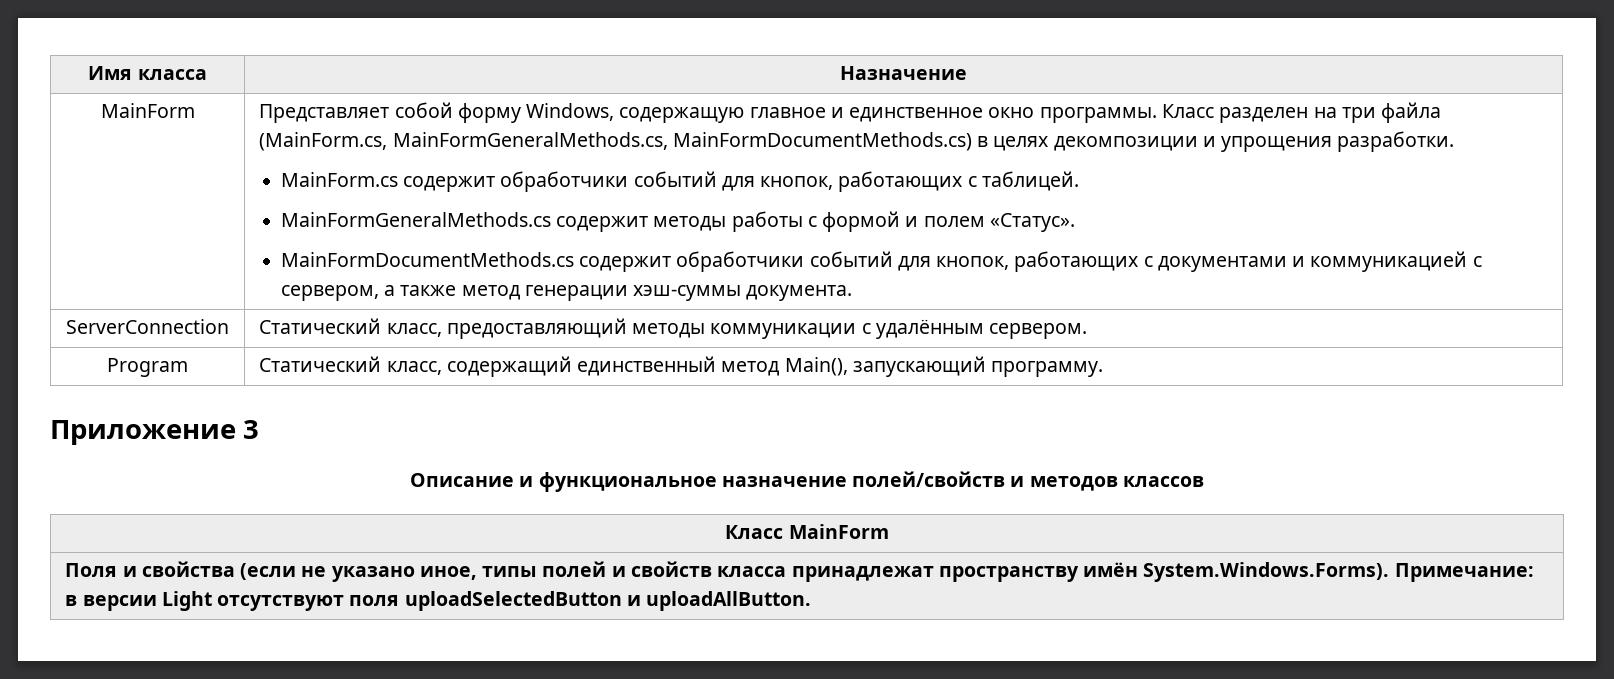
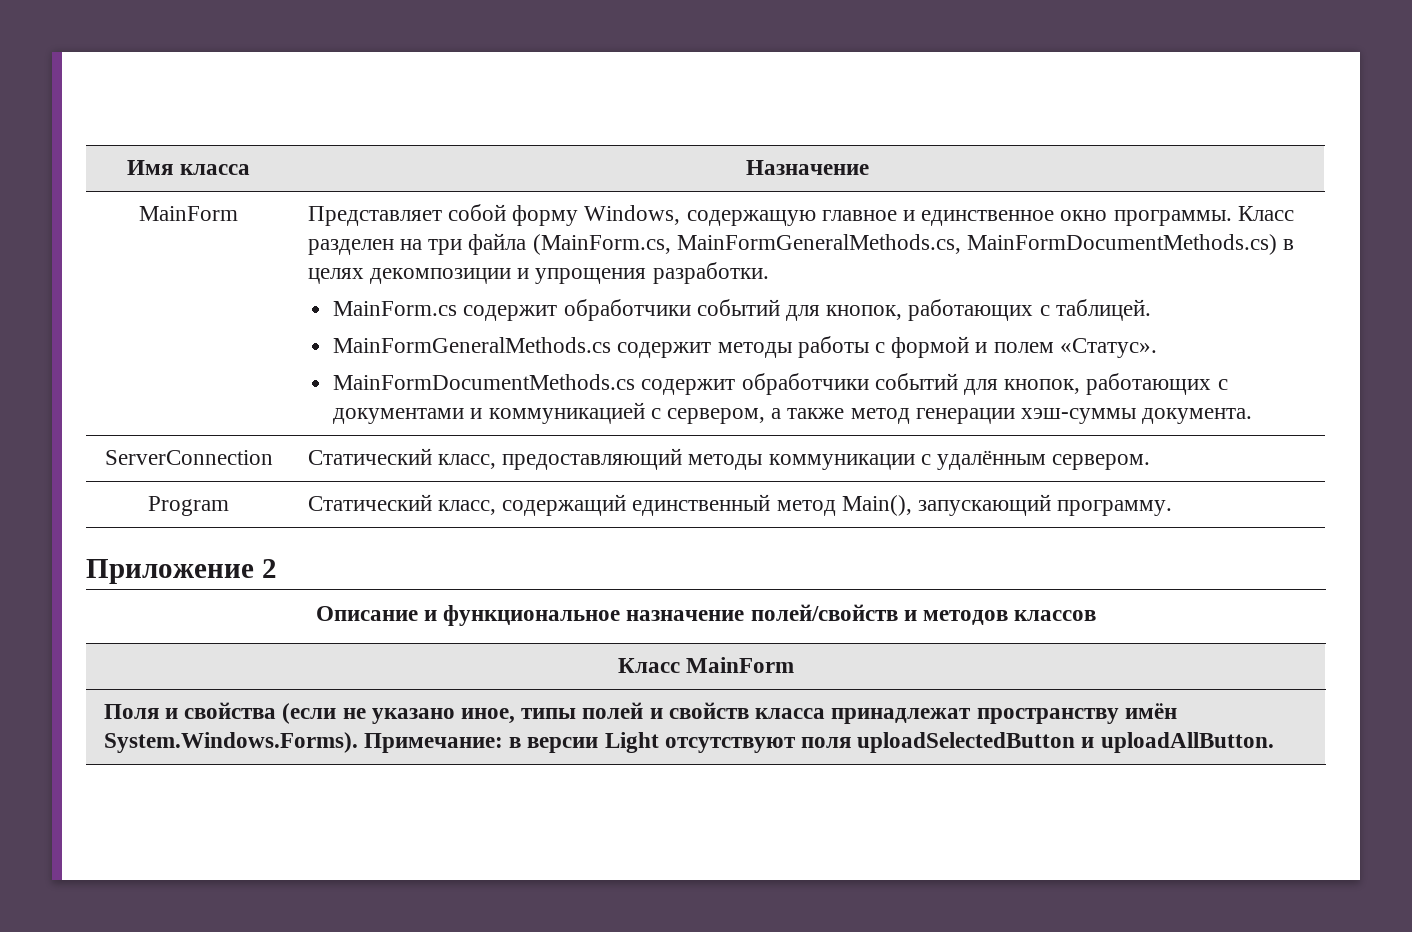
[243,420,260,439] 3 -> [261,559,277,578] 2

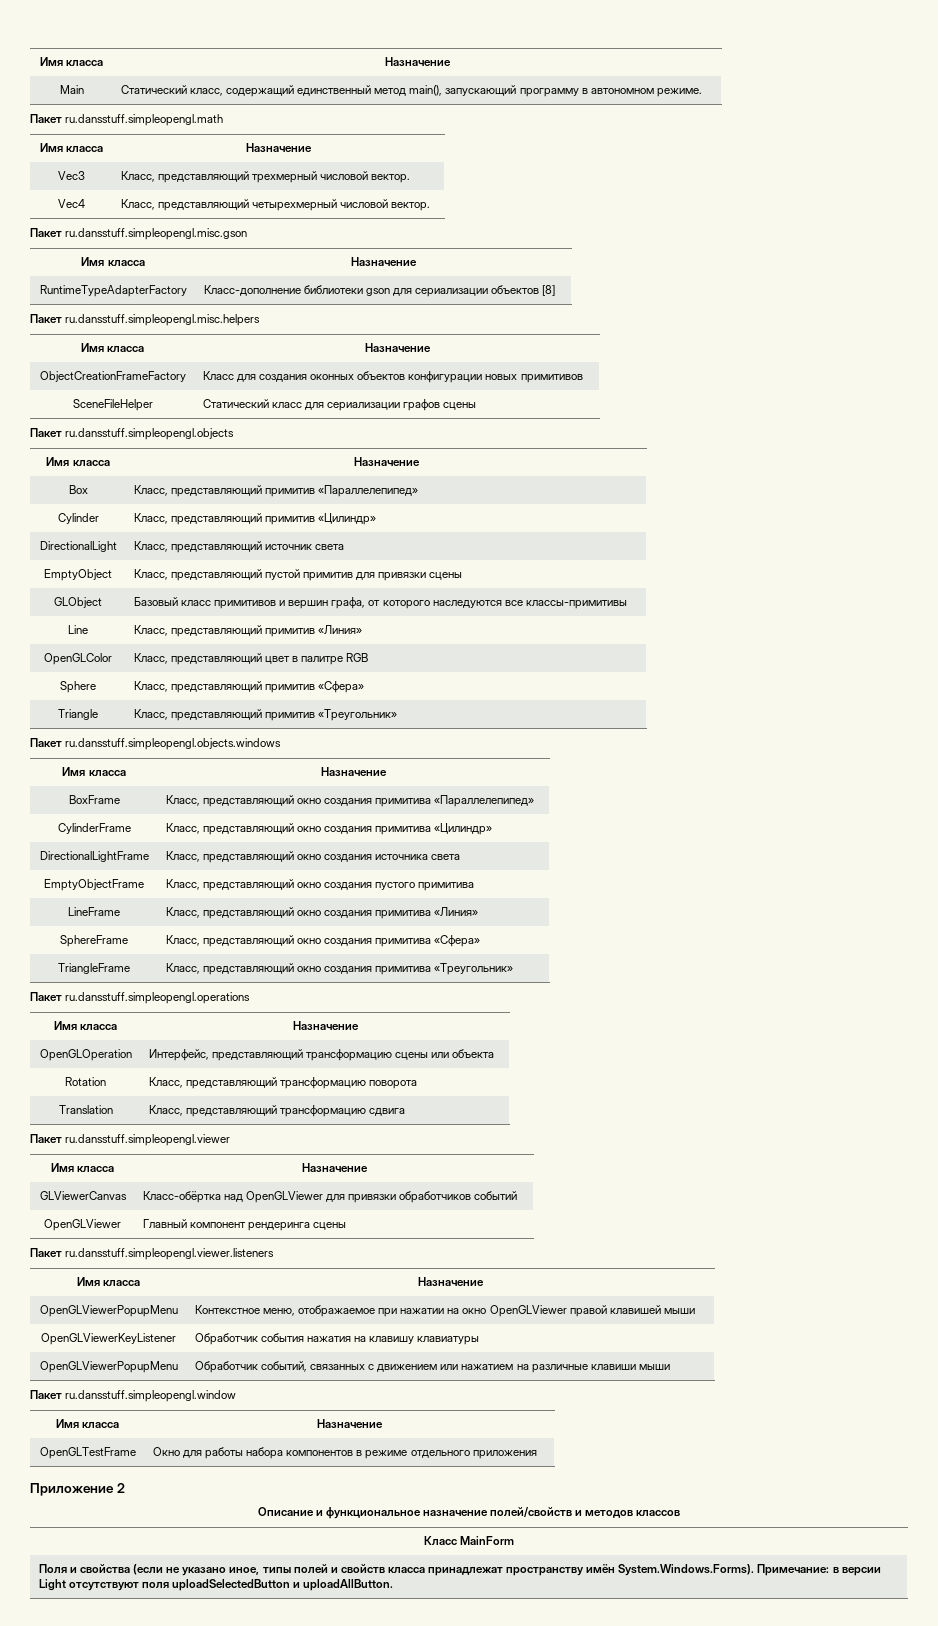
[127,160,250,175] [746,160,869,175] [139,206,238,221] [307,204,1294,226] [307,233,1295,255] [307,262,769,284] [333,299,1151,321] [333,336,1157,358] [333,373,1228,395] [333,402,1253,424] [104,450,273,465] [307,448,1151,470] [148,496,229,516] Имя класса | Назначение // MainForm | Представляет собой форму Windows, содержащую главное и единственное окно программы. Класс разделен на три файла (MainForm.cs, MainFormGeneralMethods.cs, MainFormDocumentMethods.cs) в целях декомпозиции и упрощения разработки. // MainForm.cs содержит обработчики событий для кнопок, работающих с таблицей. // MainFormGeneralMethods.cs содержит методы работы с формой и полем «Статус». // MainFormDocumentMethods.cs содержит обработчики событий для кнопок, работающих с документами и коммуникацией с сервером, а также метод генерации хэш-суммы документа. // ServerConnection | Статический класс, предоставляющий методы коммуникации с удалённым сервером. // Program -> [39,57,104,66] [384,57,451,66] [59,85,84,94] Имя класса | Назначение // Main
[841,494,1173,516] Main(), запускающий программу. -> [409,85,702,97] [30,114,224,126] [39,143,104,152] [246,143,312,152] [58,171,85,180] [120,171,411,183] [58,199,85,208] [120,199,431,211] [30,228,248,240] [81,257,145,266] [351,257,418,266] [39,285,187,297] [203,285,556,297] [30,314,261,326] [80,343,145,352] [364,343,431,352] [39,371,186,382] [202,371,583,383] [72,399,153,411] [202,399,477,411] [30,428,235,440] [46,457,110,466] [353,457,420,466] [68,485,88,494] [133,485,419,497] [57,513,99,524] [133,513,377,525] [39,541,117,552] [133,541,345,553] [44,569,112,581] [133,569,463,581] [54,597,102,608] [133,597,627,609] [68,625,88,634] [133,625,363,637] [44,653,112,665] [133,653,369,665] [60,681,96,693] [133,681,365,693] [58,709,98,720] [133,709,398,721] [30,738,282,750] [62,767,126,776] [321,767,388,776] [68,795,120,804] [165,795,535,807] [57,823,131,834] [165,823,493,835] [39,851,149,862] [165,851,461,863] [44,879,144,891] [165,879,475,891] [68,907,120,916] [165,907,479,919] [60,935,128,947] [165,935,481,947] [58,963,130,974] [165,963,514,975] [30,992,251,1004] [53,1021,118,1030] [292,1021,359,1030] [39,1049,132,1061] [148,1049,495,1061] [65,1077,106,1086] [148,1077,418,1089] [58,1105,113,1114] [148,1105,406,1117] [30,1134,231,1146] [50,1163,115,1172] [301,1163,368,1172] [39,1191,127,1200] [142,1191,518,1203] [44,1219,121,1231] [142,1219,347,1231] [30,1248,275,1260] [76,1277,141,1286] [418,1277,485,1286] [39,1305,178,1317] [194,1305,695,1317] [41,1333,176,1345] [194,1333,480,1345] [39,1361,178,1373] [194,1361,670,1373] [30,1390,237,1402] [55,1419,120,1428] [317,1419,384,1428] [39,1447,136,1459] [152,1447,537,1459] main(), запускающий программу в автономном режиме. // Пакет ru.dansstuff.simpleopengl.math // Имя класса | Назначение // Vec3 | Класс, представляющий трехмерный числовой вектор. // Vec4 | Класс, представляющий четырехмерный числовой вектор. // Пакет ru.dansstuff.simpleopengl.misc.gson // Имя класса | Назначение // RuntimeTypeAdapterFactory | Класс-дополнение библиотеки gson для сериализации объектов [8] // Пакет ru.dansstuff.simpleopengl.misc.helpers // Имя класса | Назначение // ObjectCreationFrameFactory | Класс для создания оконных объектов конфигурации новых примитивов // SceneFileHelper | Статический класс для сериализации графов сцены // Пакет ru.dansstuff.simpleopengl.objects // Имя класса | Назначение // Box | Класс, представляющий примитив «Параллелепипед» // Cylinder | Класс, представляющий примитив «Цилиндр» // DirectionalLight | Класс, представляющий источник света // EmptyObject | Класс, представляющий пустой примитив для привязки сцены // GLObject | Базовый класс примитивов и вершин графа, от которого наследуются все классы-примитивы // Line | Класс, представляющий примитив «Линия» // OpenGLColor | Класс, представляющий цвет в палитре RGB // Sphere | Класс, представляющий примитив «Сфера» // Triangle | Класс, представляющий примитив «Треугольник» // Пакет ru.dansstuff.simpleopengl.objects.windows // Имя класса | Назначение // BoxFrame | Класс, представляющий окно создания примитива «Параллелепипед» // CylinderFrame | Класс, представляющий окно создания примитива «Цилиндр» // DirectionalLightFrame | Класс, представляющий окно создания источника света // EmptyObjectFrame | Класс, представляющий окно создания пустого примитива // LineFrame | Класс, представляющий окно создания примитива «Линия» // SphereFrame | Класс, представляющий окно создания примитива «Сфера» // TriangleFrame | Класс, представляющий окно создания примитива «Треугольник» // Пакет ru.dansstuff.simpleopengl.operations // Имя класса | Назначение // OpenGLOperation | Интерфейс, представляющий трансформацию сцены или объекта // Rotation | Класс, представляющий трансформацию поворота // Translation | Класс, представляющий трансформацию сдвига // Пакет ru.dansstuff.simpleopengl.viewer // Имя класса | Назначение // GLViewerCanvas | Класс-обёртка над OpenGLViewer для привязки обработчиков событий // OpenGLViewer | Главный компонент рендеринга сцены // Пакет ru.dansstuff.simpleopengl.viewer.listeners // Имя класса | Назначение // OpenGLViewerPopupMenu | Контекстное меню, отображаемое при нажатии на окно OpenGLViewer правой клавишей мыши // OpenGLViewerKeyListener | Обработчик события нажатия на клавишу клавиатуры // OpenGLViewerPopupMenu | Обработчик событий, связанных с движением или нажатием на различные клавиши мыши // Пакет ru.dansstuff.simpleopengl.window // Имя класса | Назначение // OpenGLTestFrame | Окно для работы набора компонентов в режиме отдельного приложения

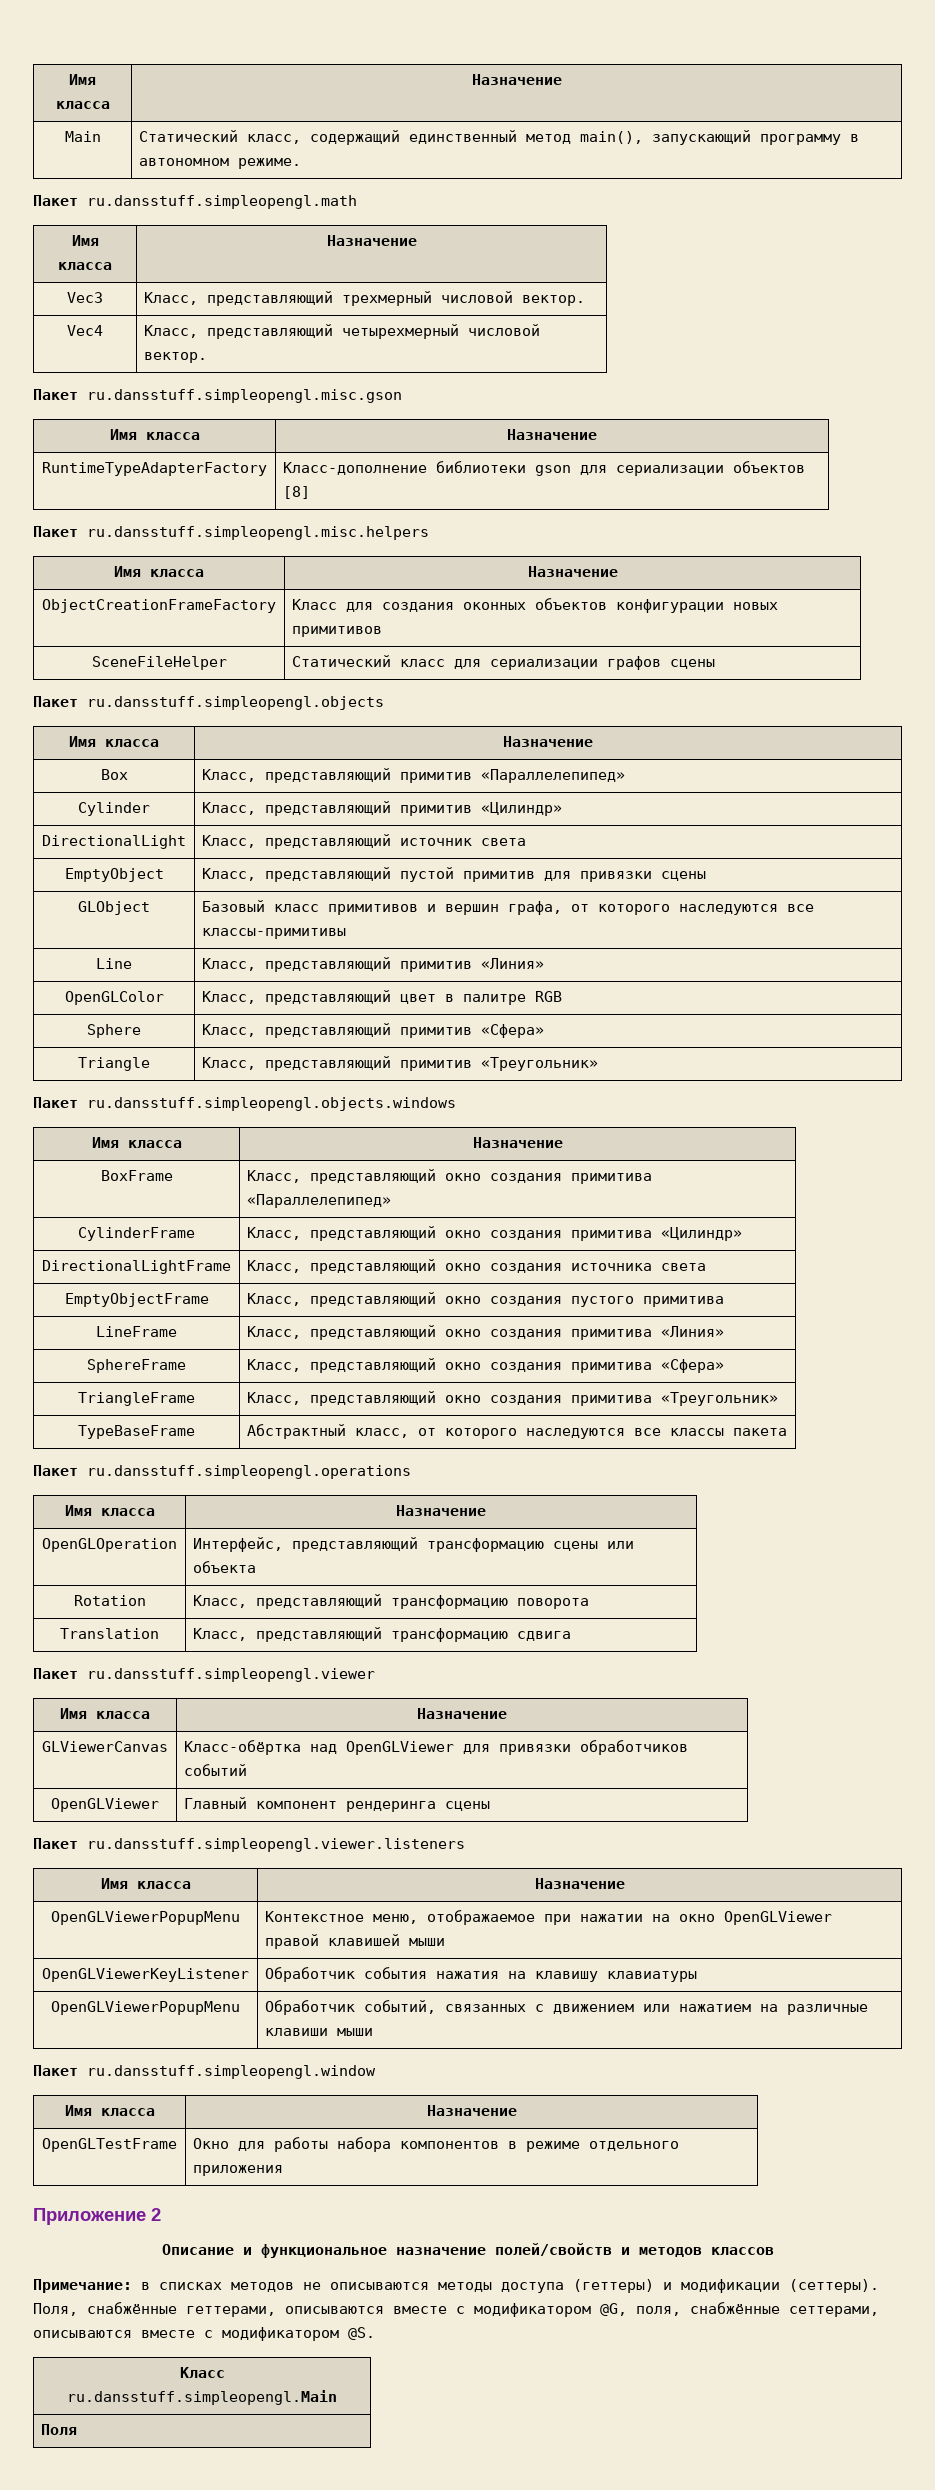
(514, 969) none -> [78,1425,195,1439] [247,1424,788,1439] // TypeBaseFrame | Абстрактный класс, от которого наследуются все классы пакета
[423,1536,515,1545] // Класс MainForm -> [33,2279,879,2293] [33,2302,879,2317] [33,2327,375,2341] [179,2367,225,2378] [66,2390,337,2405] // Примечание: в списках методов не описываются методы доступа (геттеры) и модификации (сеттеры). Поля, снабжённые геттерами, описываются вместе с модификатором @G, поля, снабжённые сеттерами, описываются вместе с модификатором @S. // Класс ru.dansstuff.simpleopengl.Main
[69,1564,881,1576] [38,1579,394,1591] и свойства (если не указано иное, типы полей и свойств класса принадлежат пространству имён System.Windows.Forms). Примечание: в версии Light отсутствуют поля uploadSelectedButton и uploadAllButton. -> (78, 2429) none

